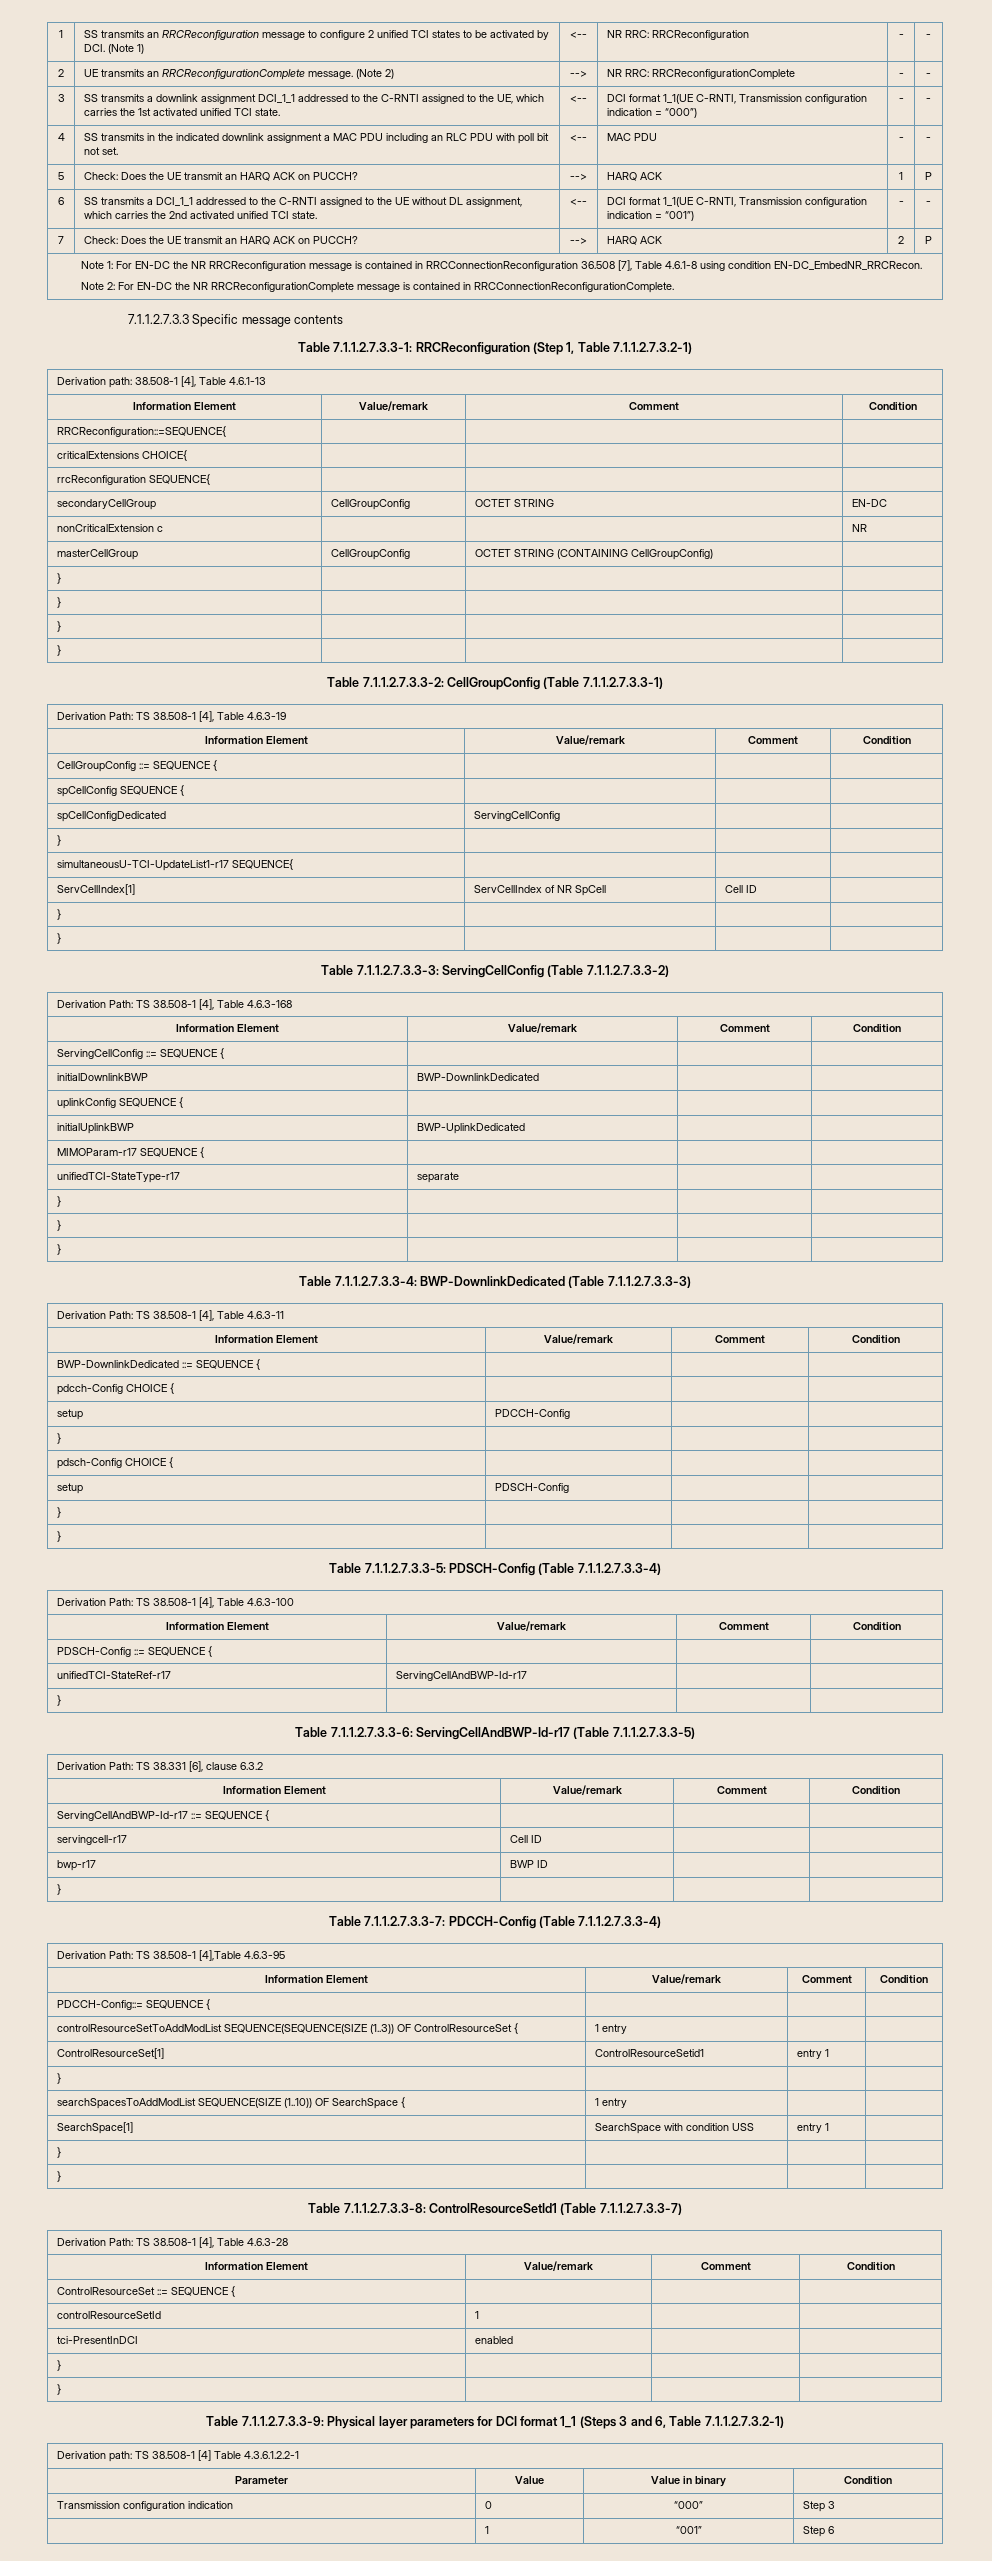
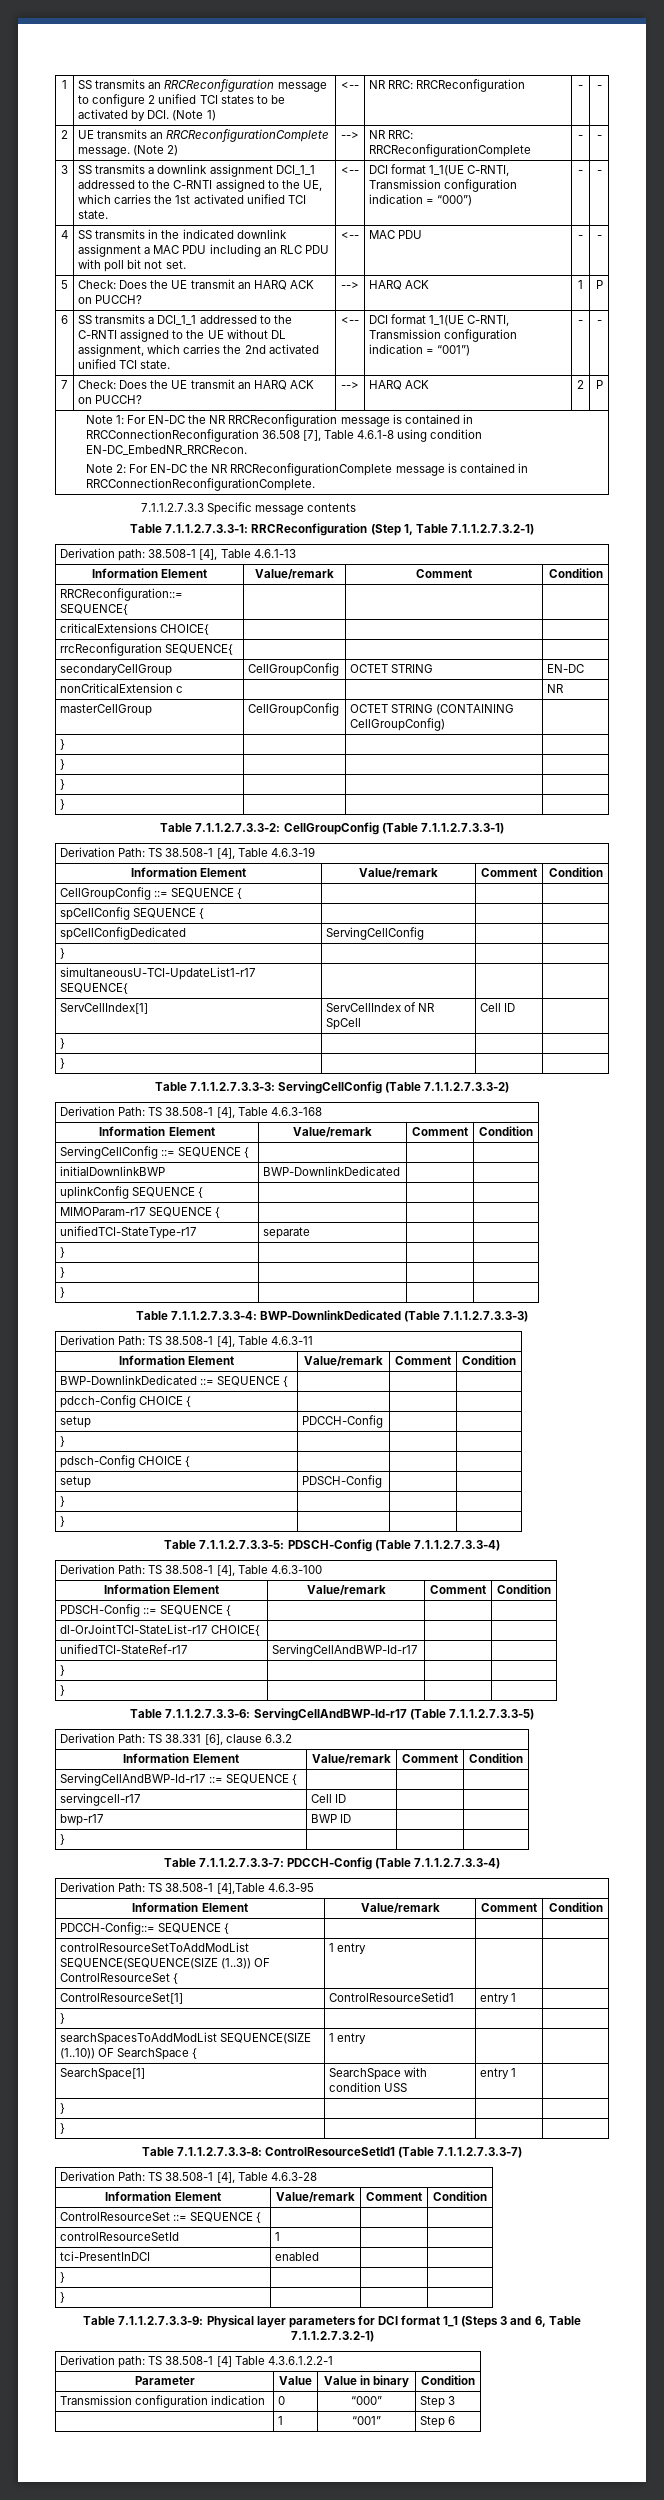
[56,1123,134,1134] [416,1123,525,1134] // initialUplinkBWP | BWP-UplinkDedicated | | -> (204, 1192) none
(212, 1651) none -> [60,1624,261,1636] // dl-OrJointTCI-StateList-r17 CHOICE{ | | |
(61, 1700) none -> [60,1685,66,1696] // } | | |

